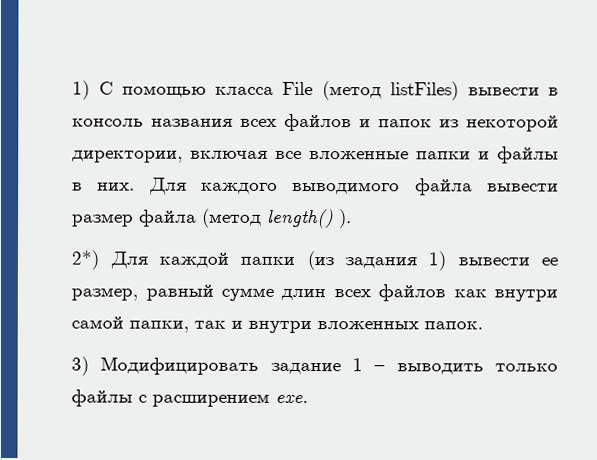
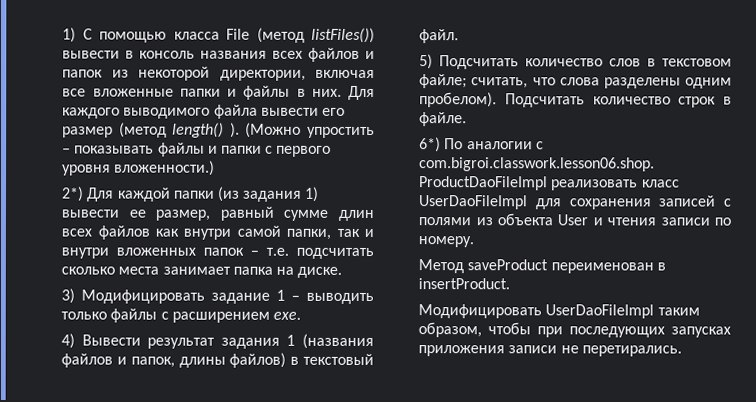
[390,81,460,101] listFiles) -> [311,27,375,43] listFiles())
[72,209,198,227] размер файла -> [322,107,346,116] [62,126,114,138] его размер
(353, 219) none -> [245,122,375,138] [62,142,332,157] [62,160,216,176] (Можно упростить – показывать файлы и папки с первого уровня вложенности.)
[424,321,484,330] папок. -> [203,247,375,259] [61,266,343,278] папок – т.е. подсчитать сколько места занимает папка на диске.
(309, 399) none -> [61,333,374,349] [61,352,374,368] [419,29,460,44] [419,54,732,70] [419,74,732,89] [419,92,732,108] [419,112,468,127] [419,137,544,153] [419,157,656,172] [419,176,680,191] [418,195,732,210] [418,213,731,226] [418,236,475,248] [418,259,666,274] [418,278,511,290] [418,304,700,319] [418,322,731,338] [418,345,682,357] // 4) Вывести результат задания 1 (названия файлов и папок, длины файлов) в текстовый файл. // 5) Подсчитать количество слов в текстовом файле; считать, что слова разделены одним пробелом). Подсчитать количество строк в файле. // 6*) По аналогии с com.bigroi.classwork.lesson06.shop. ProductDaoFileImpl реализовать класс UserDaoFileImpl для сохранения записей с полями из объекта User и чтения записи по номеру. // Метод saveProduct переименован в insertProduct. // Модифицировать UserDaoFileImpl таким образом, чтобы при последующих запусках приложения записи не перетирались.

